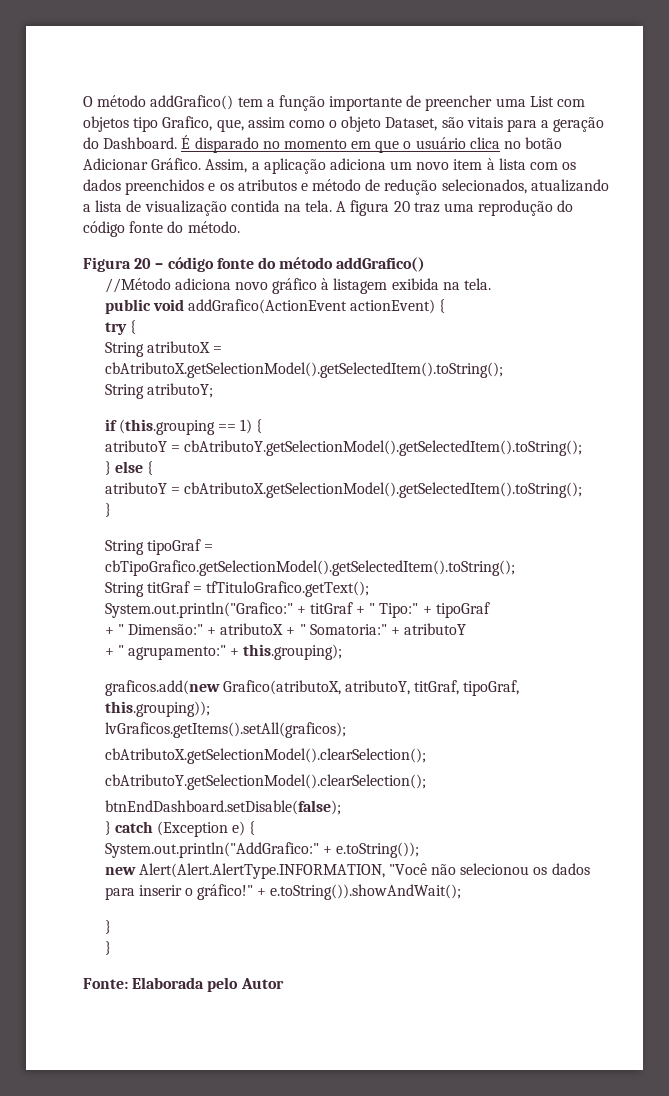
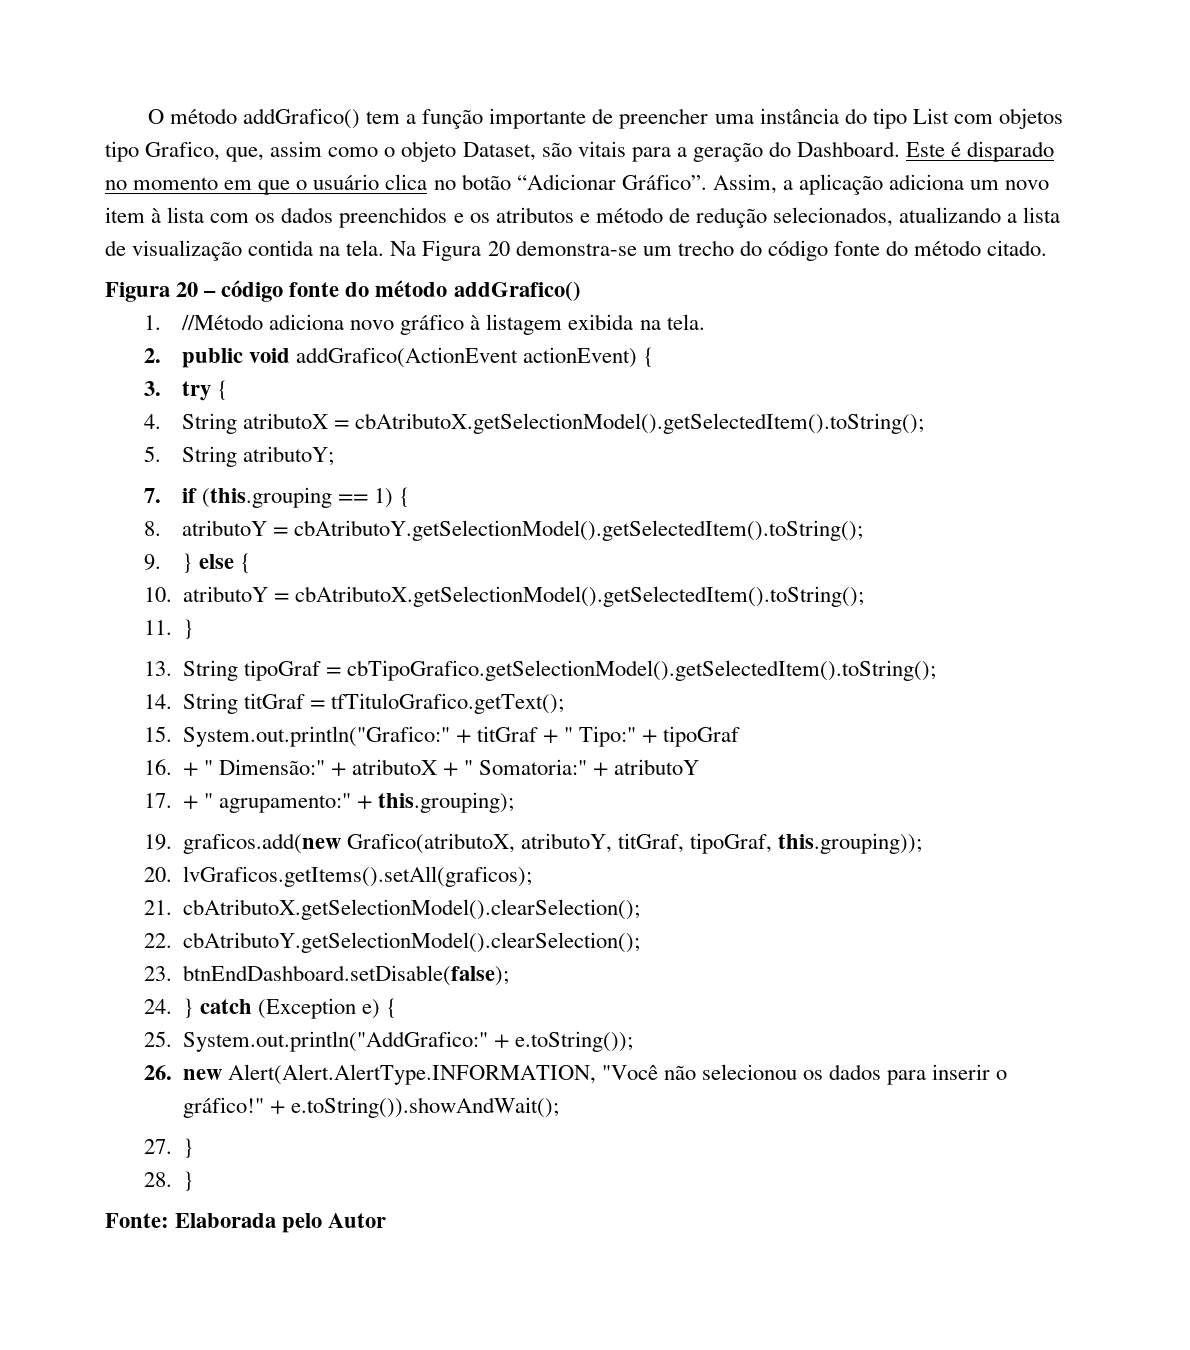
(526, 102) none -> [759,108,907,129] instância do tipo
[181,135,191,149] É -> [906,142,962,157] Este é
[83,158,202,170] Adicionar Gráfico. -> [516,174,707,190] “Adicionar Gráfico”.
[336,200,554,216] A figura 20 traz uma reprodução -> [390,240,734,261] Na Figura 20 demonstra-se um trecho
[187,221,240,233] método. -> [914,240,1048,256] método citado.
(426, 264) none -> [143,315,161,330] 1.
(492, 284) none -> [143,348,161,363] 2.
(446, 306) none -> [143,381,161,396] 3.
(136, 327) none -> [143,414,161,429] 4.
(503, 370) none -> [143,446,161,462] 5.
(213, 390) none -> [143,488,161,503] 7.
(263, 426) none -> [143,521,161,536] 8.
(582, 448) none -> [143,554,161,570] 9.
(153, 468) none -> [143,587,172,602] 10.
[104,503,111,517] } // -> [143,619,194,639] [143,661,172,676] 11. } // 13.
(515, 568) none -> [143,694,172,709] 14.
(370, 589) none -> [143,726,172,742] 15.
(490, 610) none -> [143,759,172,775] 16.
(467, 629) none -> [143,793,172,808] 17.
(343, 652) none -> [143,834,172,850] 19.
(210, 709) none -> [143,867,172,882] 20.
(346, 730) none -> [143,900,172,915] 21.
(426, 756) none -> [143,933,172,948] 22.
(426, 782) none -> [143,966,172,981] 23.
(341, 807) none -> [143,999,172,1014] 24.
(256, 828) none -> [143,1031,172,1047] 25.
(419, 850) none -> [143,1065,172,1080] 26.
[104,920,111,934] } // -> [143,1138,194,1158] [143,1172,172,1187] 27. } // 28.

